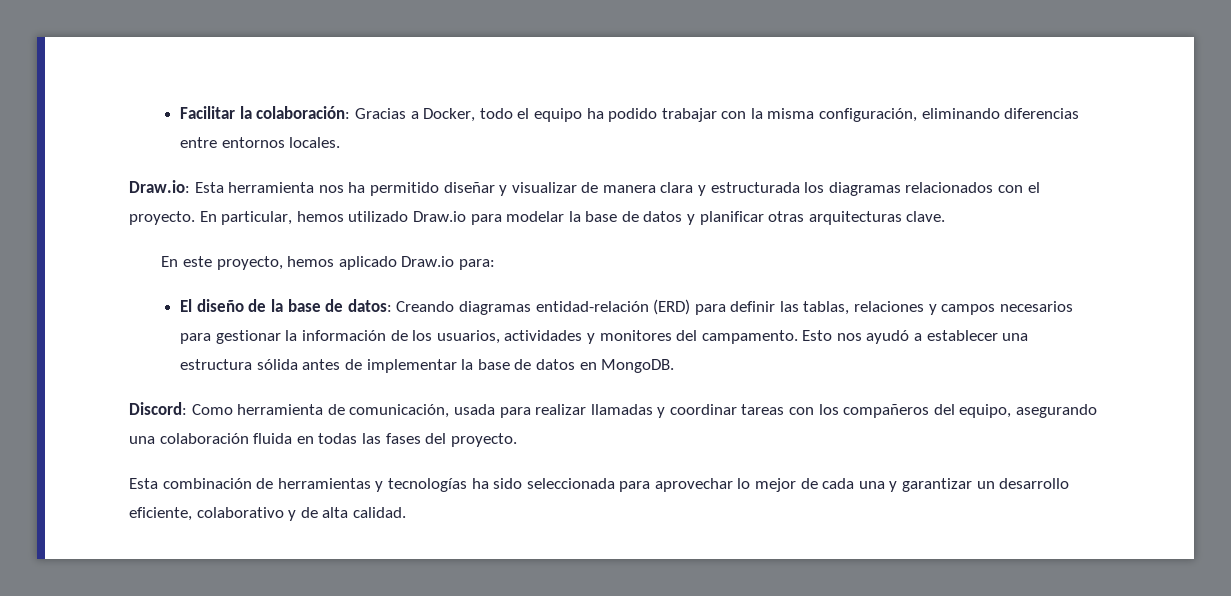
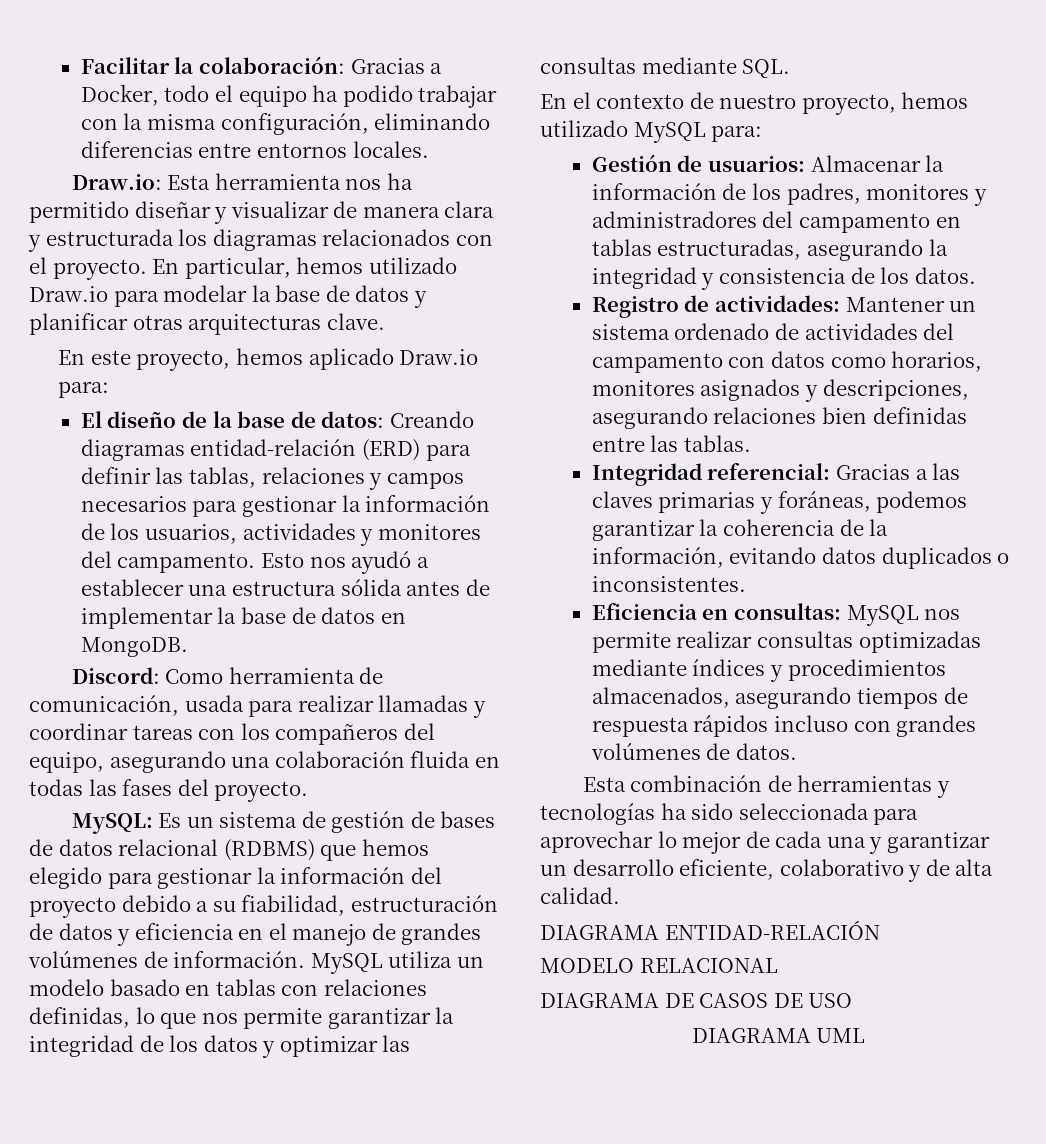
(517, 440) none -> [71,811,496,834] [29,839,429,861] [29,867,442,889] [29,895,498,918] [29,923,482,946] [28,950,484,974] [29,979,427,996] [29,1007,455,1029] [29,1035,411,1058] [540,57,791,78] [540,92,969,115] [540,120,763,143] [591,154,945,172] [591,183,987,206] [591,211,961,233] [591,239,948,261] [591,267,976,290] [591,295,977,318] [591,323,955,340] [591,351,983,373] [591,379,969,402] [591,407,967,429] [591,435,752,452] [591,463,961,486] [591,491,968,514] [591,519,889,541] [591,547,1010,569] [591,576,746,592] [591,603,961,626] [591,631,981,653] [591,659,946,682] [591,687,968,709] [591,715,977,737] [590,742,798,760] // MySQL: Es un sistema de gestión de bases de datos relacional (RDBMS) que hemos elegido para gestionar la información del proyecto debido a su fiabilidad, estructuración de datos y eficiencia en el manejo de grandes volúmenes de información. MySQL utiliza un modelo basado en tablas con relaciones definidas, lo que nos permite garantizar la integridad de los datos y optimizar las consultas mediante SQL. // En el contexto de nuestro proyecto, hemos utilizado MySQL para: // Gestión de usuarios: Almacenar la información de los padres, monitores y administradores del campamento en tablas estructuradas, asegurando la integridad y consistencia de los datos. // Registro de actividades: Mantener un sistema ordenado de actividades del campamento con datos como horarios, monitores asignados y descripciones, asegurando relaciones bien definidas entre las tablas. // Integridad referencial: Gracias a las claves primarias y foráneas, podemos garantizar la coherencia de la información, evitando datos duplicados o inconsistentes. // Eficiencia en consultas: MySQL nos permite realizar consultas optimizadas mediante índices y procedimientos almacenados, asegurando tiempos de respuesta rápidos incluso con grandes volúmenes de datos.
(406, 512) none -> [540,920,880,940] [540,958,778,973] [540,993,853,1008] [691,1028,866,1043] // DIAGRAMA ENTIDAD-RELACIÓN // MODELO RELACIONAL // DIAGRAMA DE CASOS DE USO // DIAGRAMA UML

